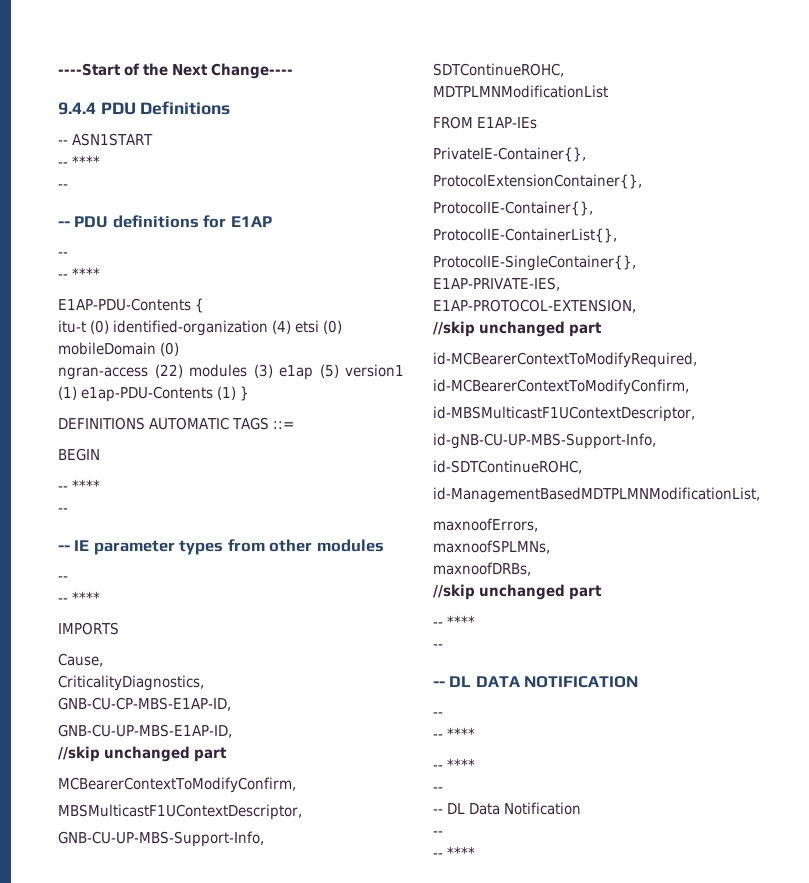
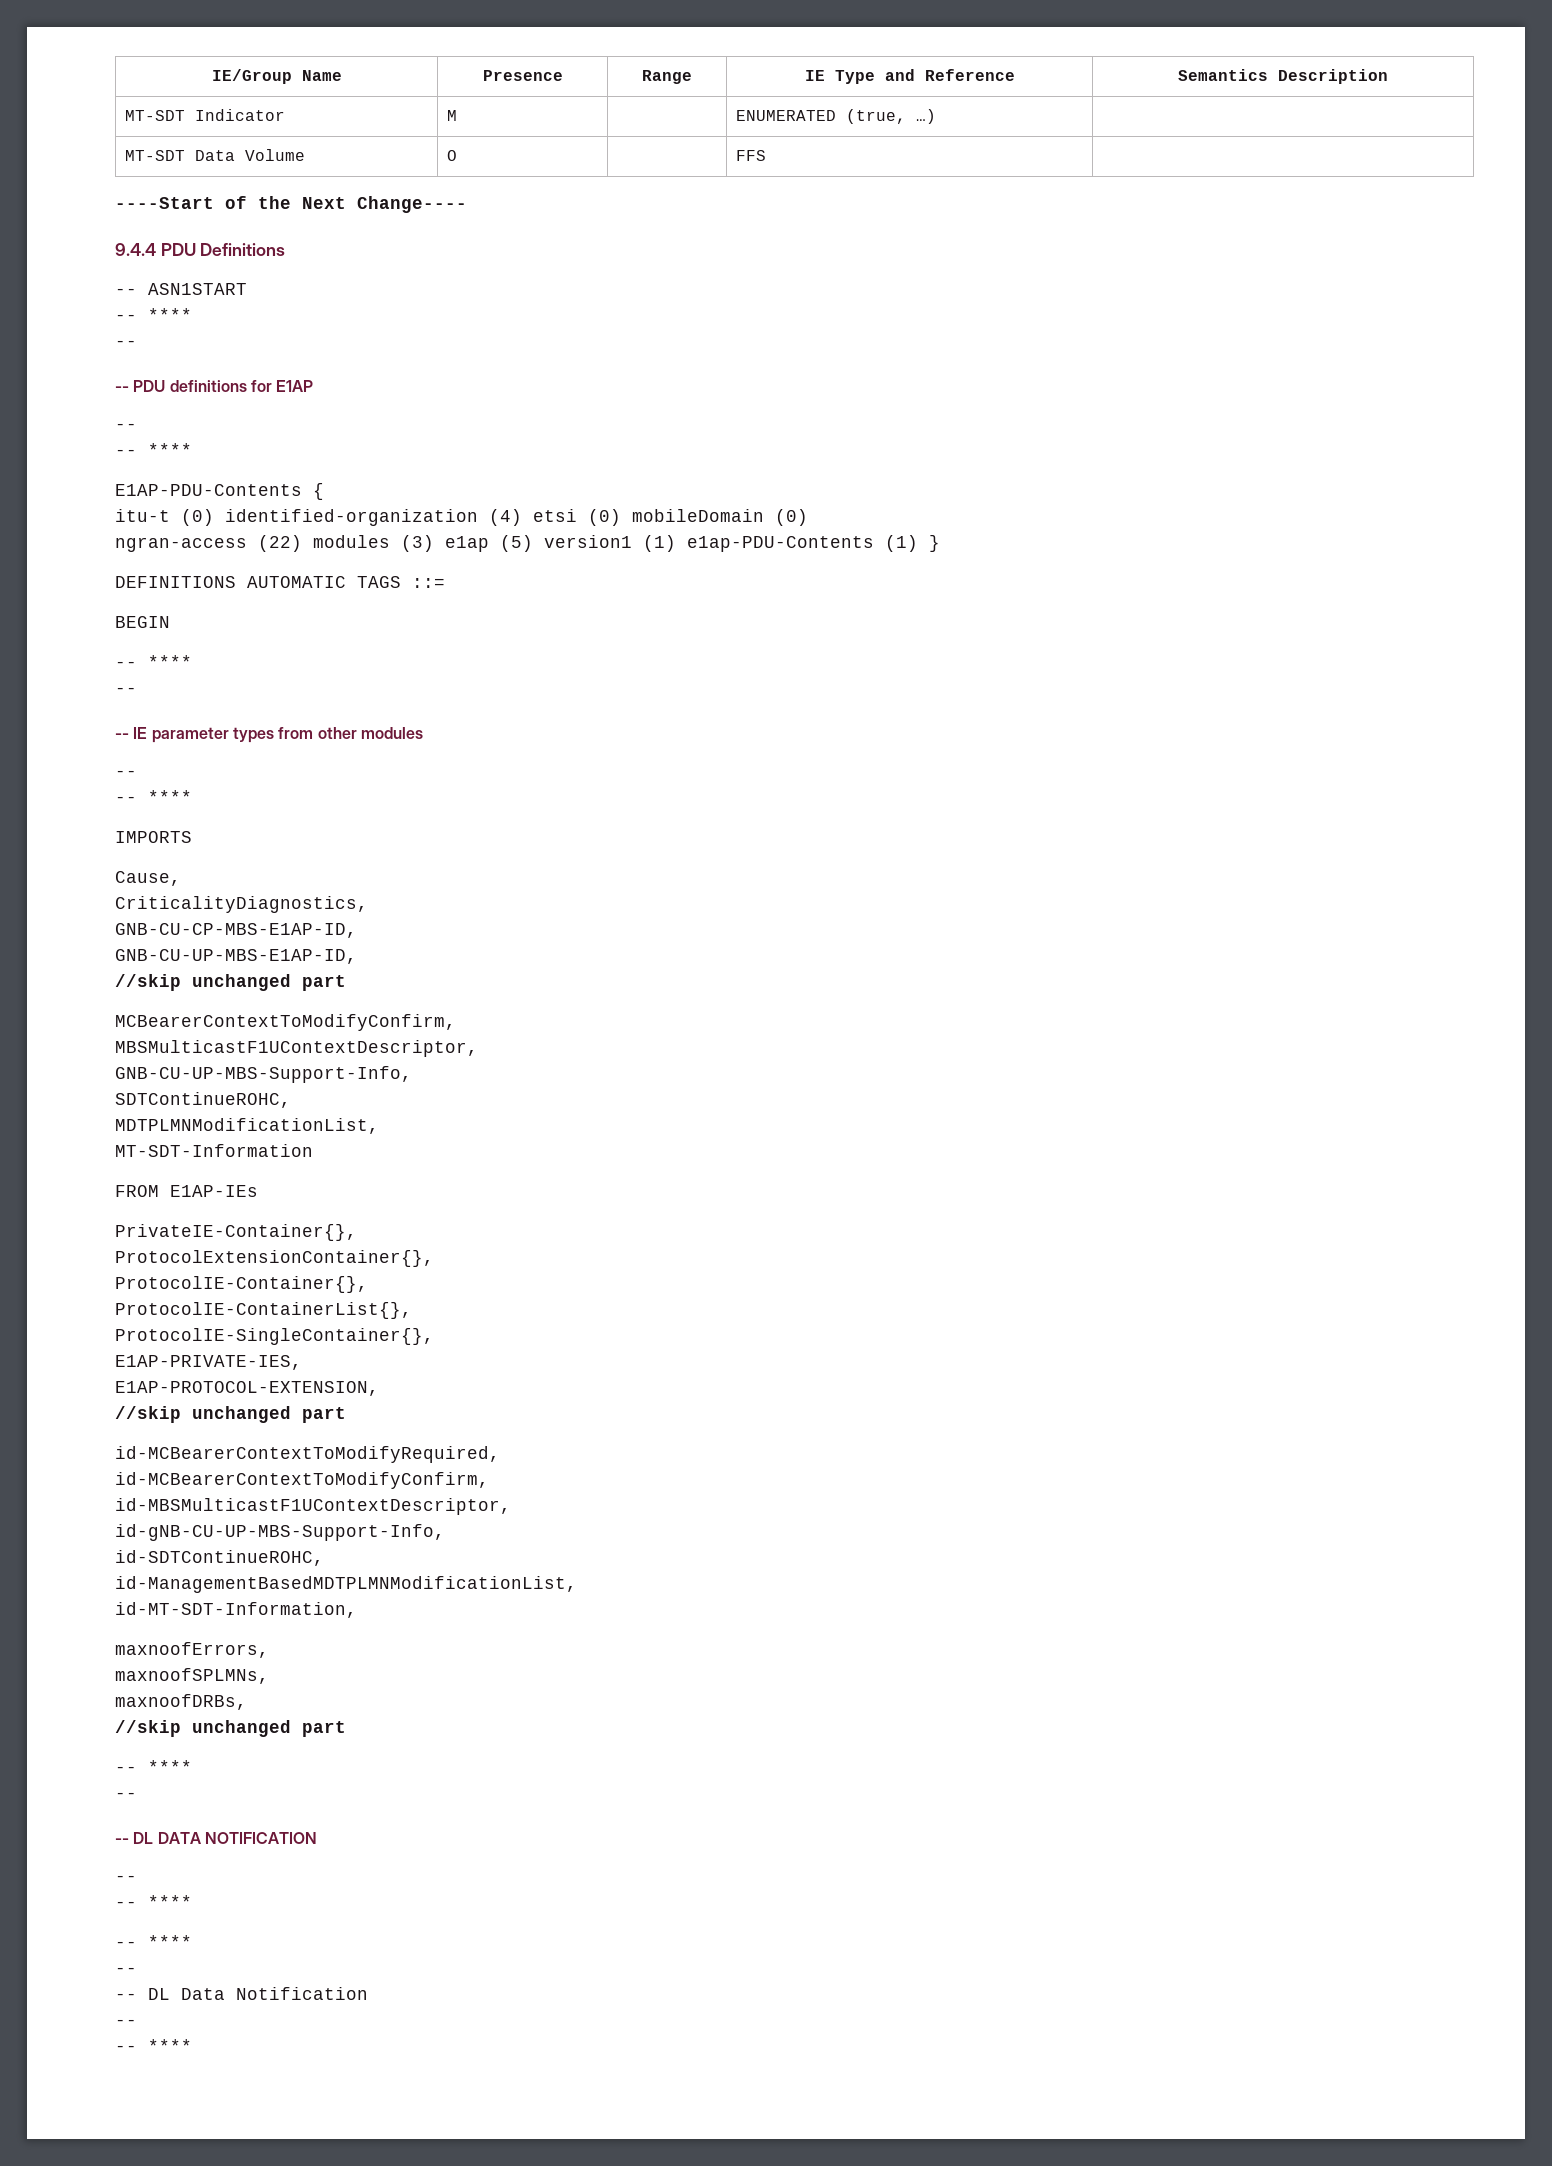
(58, 69) none -> [211,69,342,84] [482,70,563,81] [642,70,692,84] [804,69,1015,84] [1178,69,1388,84] [125,109,286,121] [447,110,458,121] [736,109,937,124] [125,149,306,161] [447,150,458,161] [736,150,767,161] IE/Group Name | Presence | Range | IE Type and Reference | Semantics Description // MT-SDT Indicator | M | | ENUMERATED (true, …) | // MT-SDT Data Volume | O | | FFS | //
[433,85,608,98] MDTPLMNModificationList -> [115,1118,379,1134] [115,1144,313,1157] MDTPLMNModificationList, // MT-SDT-Information
(760, 495) none -> [115,1602,357,1618] // id-MT-SDT-Information,

